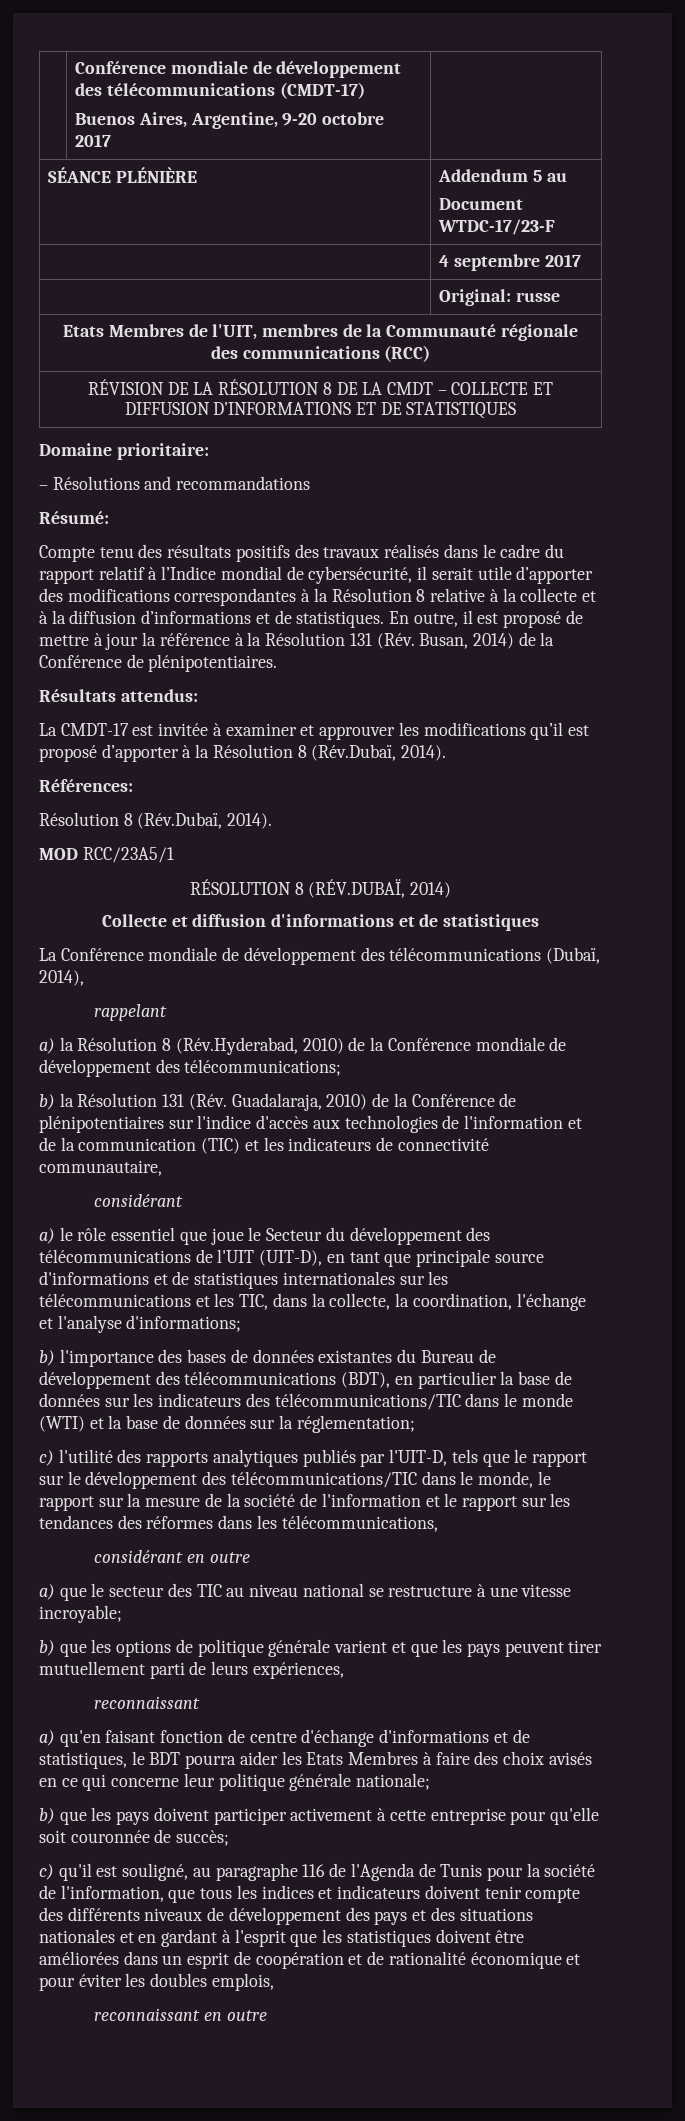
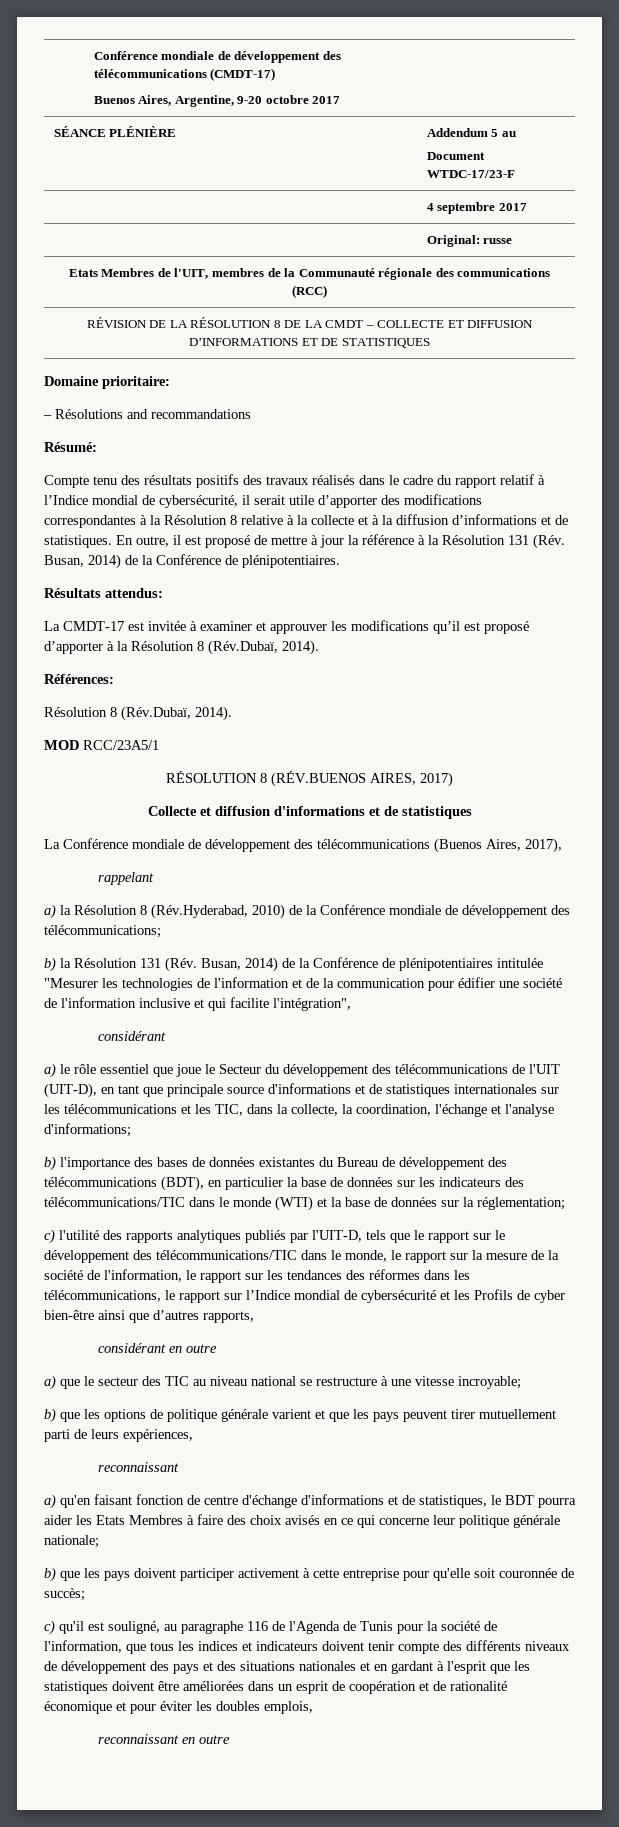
[308,879,452,898] (RÉV.DUBAÏ, 2014) -> [271,771,453,787] (RÉV.BUENOS AIRES, 2017)
[546,947,601,964] [39,970,84,986] (Dubaï, 2014), -> [434,838,562,853] (Buenos Aires, 2017),
[231,1093,368,1111] Guadalaraja, 2010) -> [201,957,278,972] Busan, 2014)
[168,1115,340,1129] sur l'indice d'accès aux -> [497,958,543,968] [44,978,118,988] intitulée "Mesurer les
[201,1137,489,1154] [39,1160,162,1176] (TIC) et les indicateurs de connectivité communautaire, -> [428,977,562,991] [44,997,351,1011] pour édifier une société de l'information inclusive et qui facilite l'intégration",
[321,1493,440,1507] l'information et -> [104,1269,182,1282] l'information,
(438, 1523) none -> [165,1289,565,1303] [44,1310,254,1323] le rapport sur l’Indice mondial de cybersécurité et les Profils de cyber bien-être ainsi que d’autres rapports,

